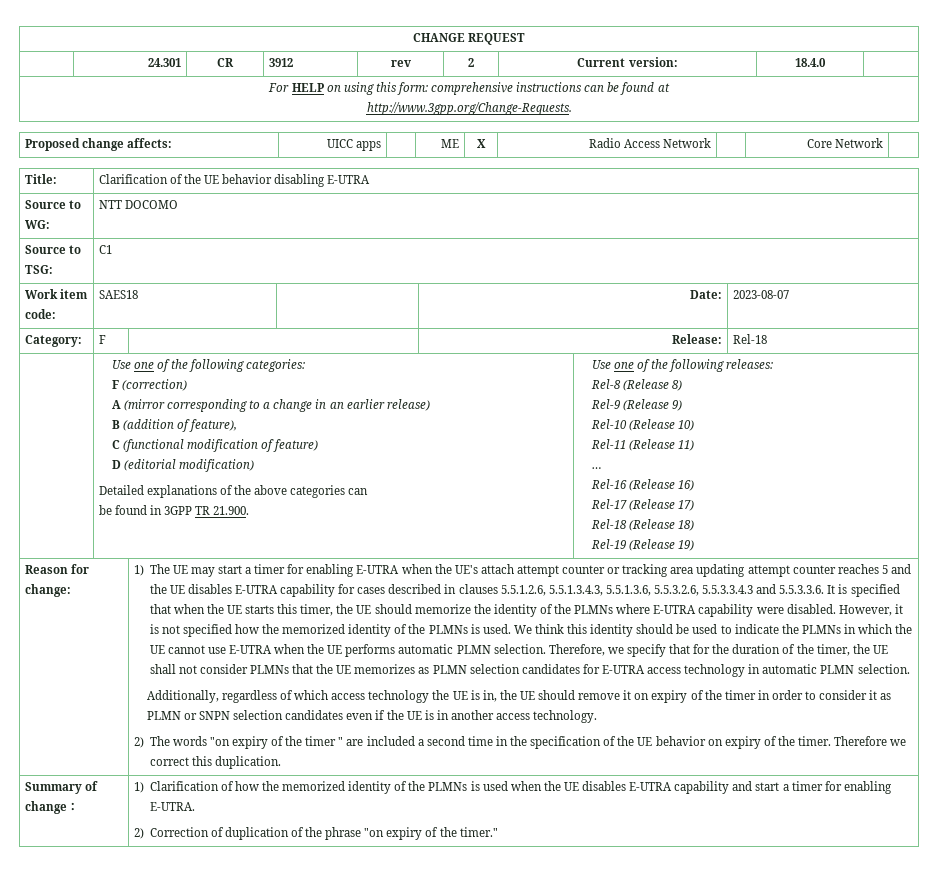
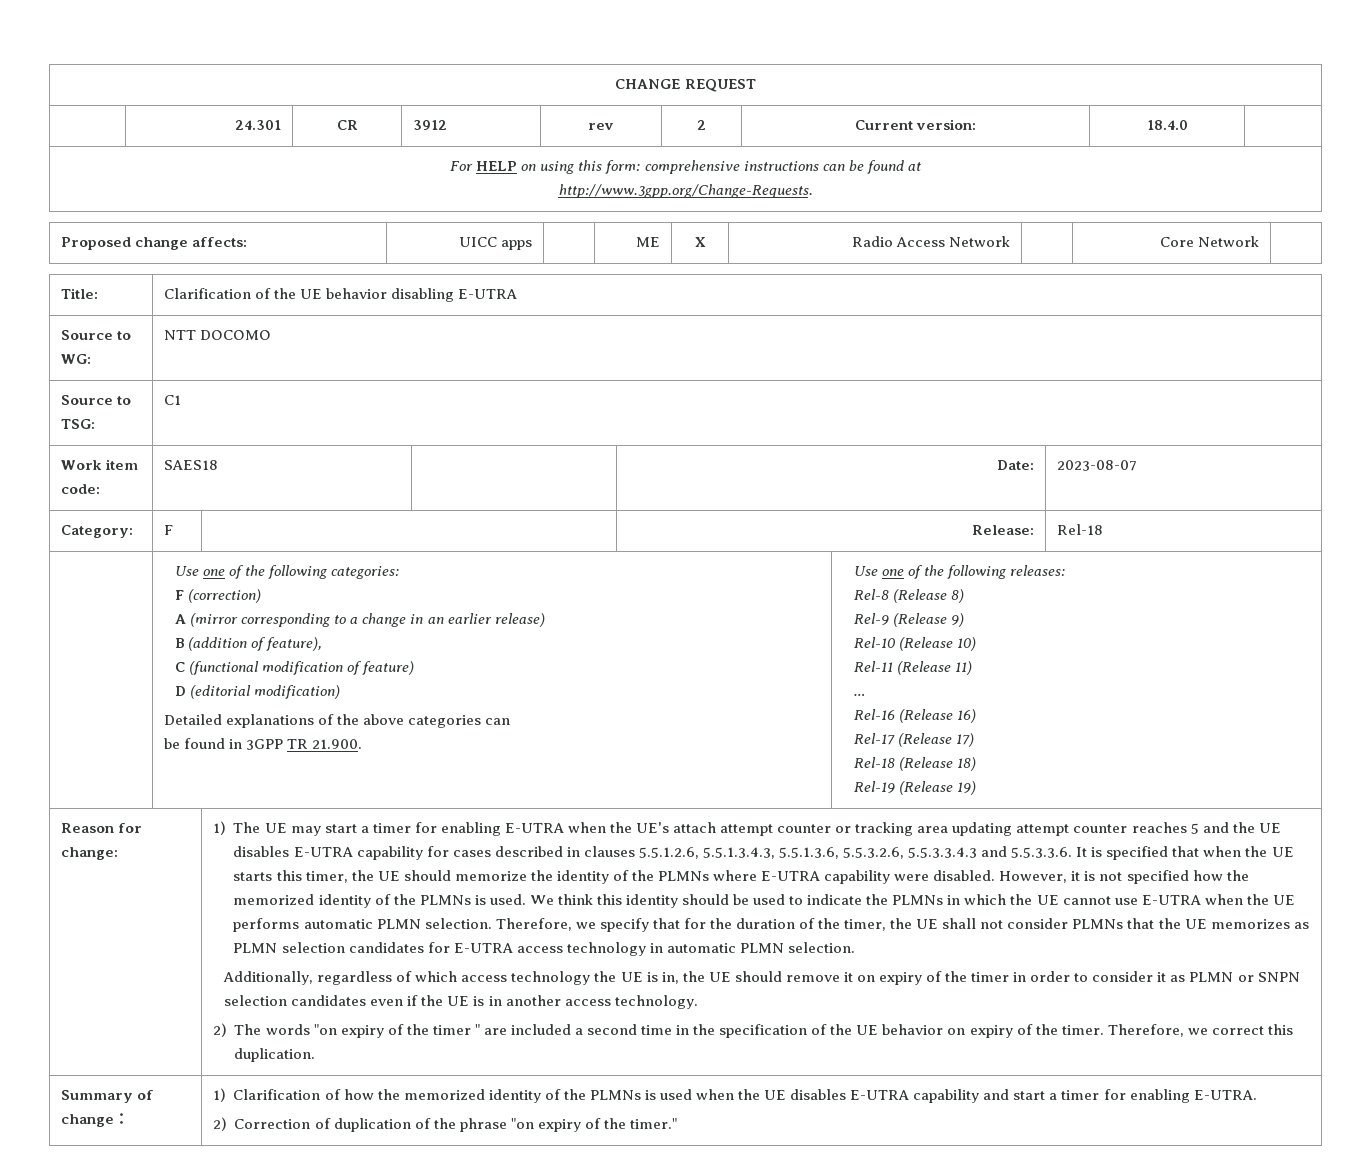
[834,736,888,746] Therefore -> [1107,1024,1184,1037] Therefore,

